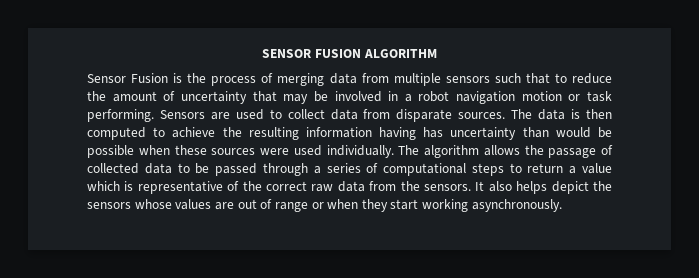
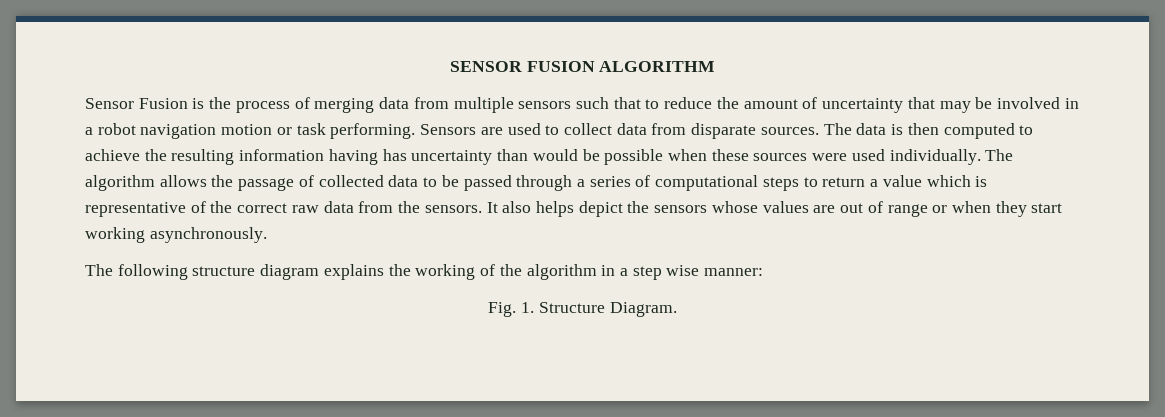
(562, 205) none -> [85,264,764,280] [488,302,677,317] // The following structure diagram explains the working of the algorithm in a step wise manner: // Fig. 1. Structure Diagram.

